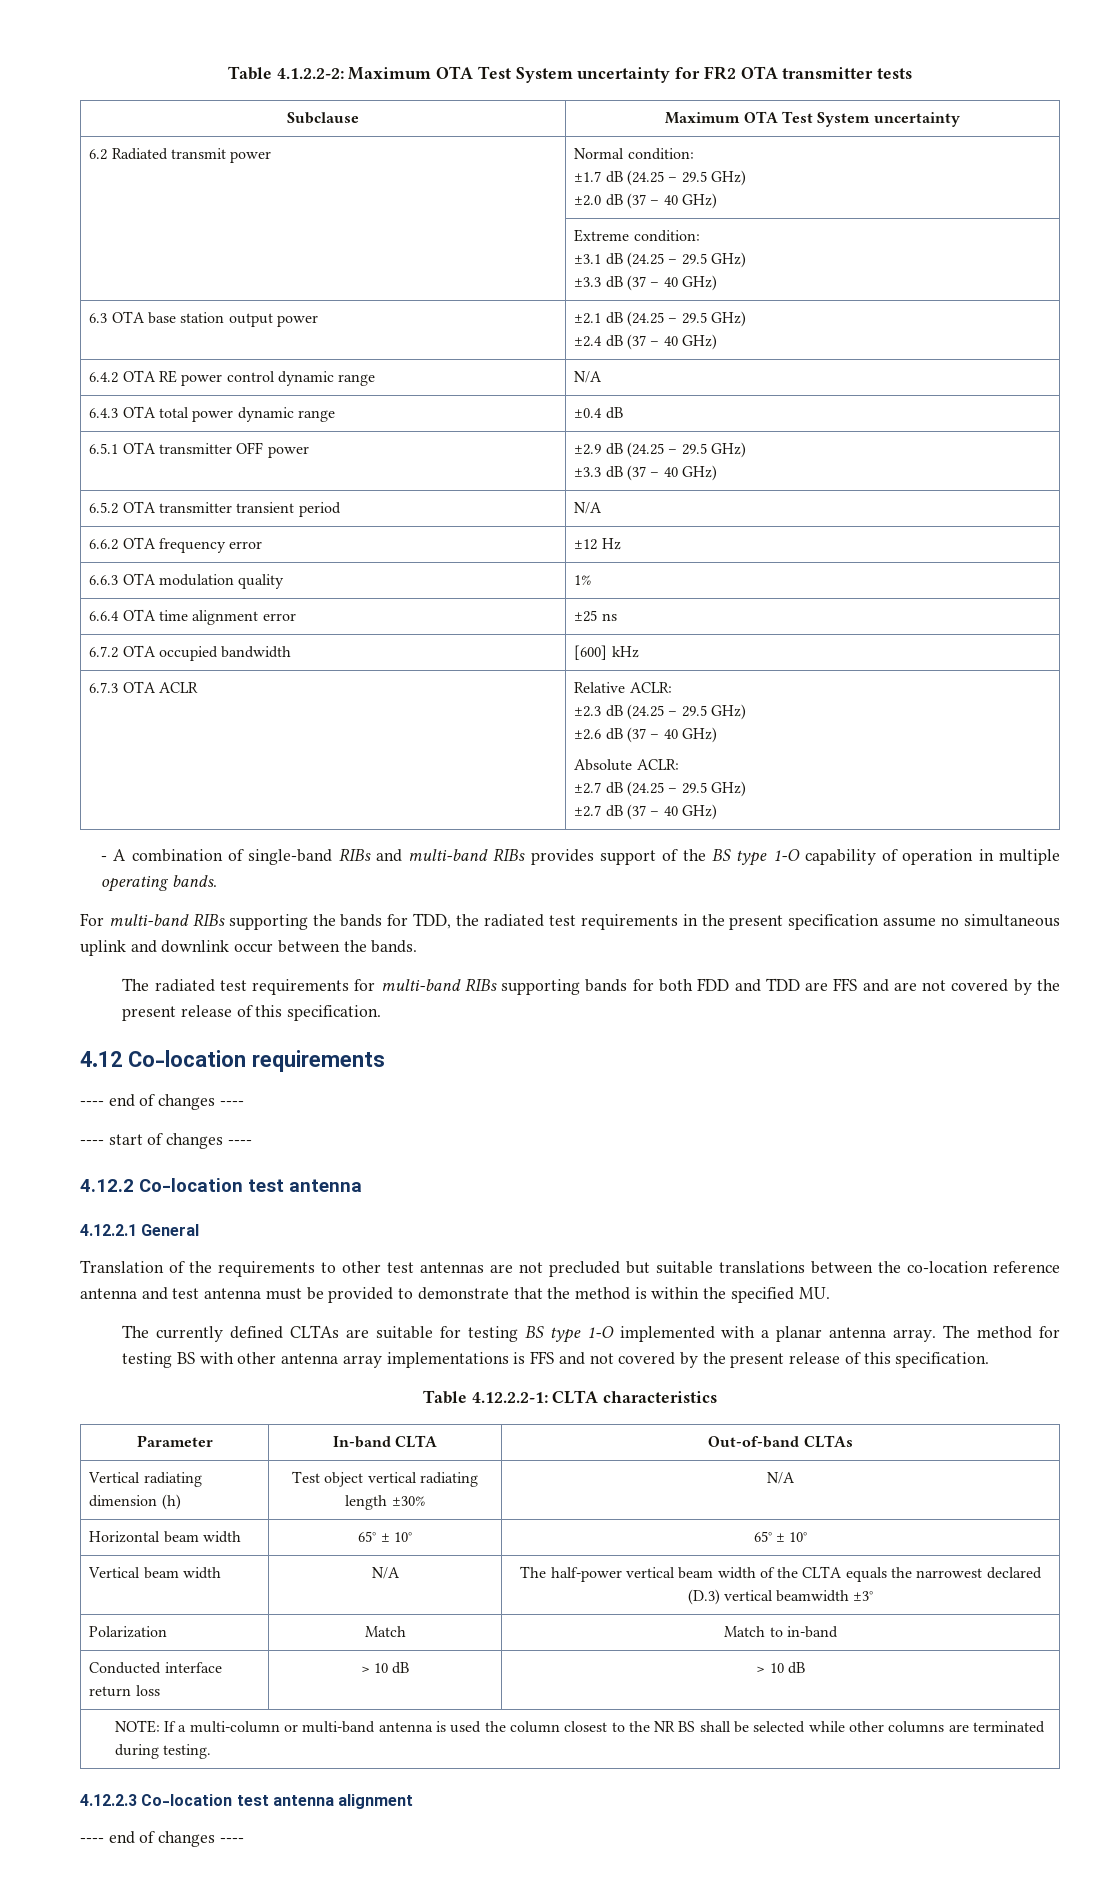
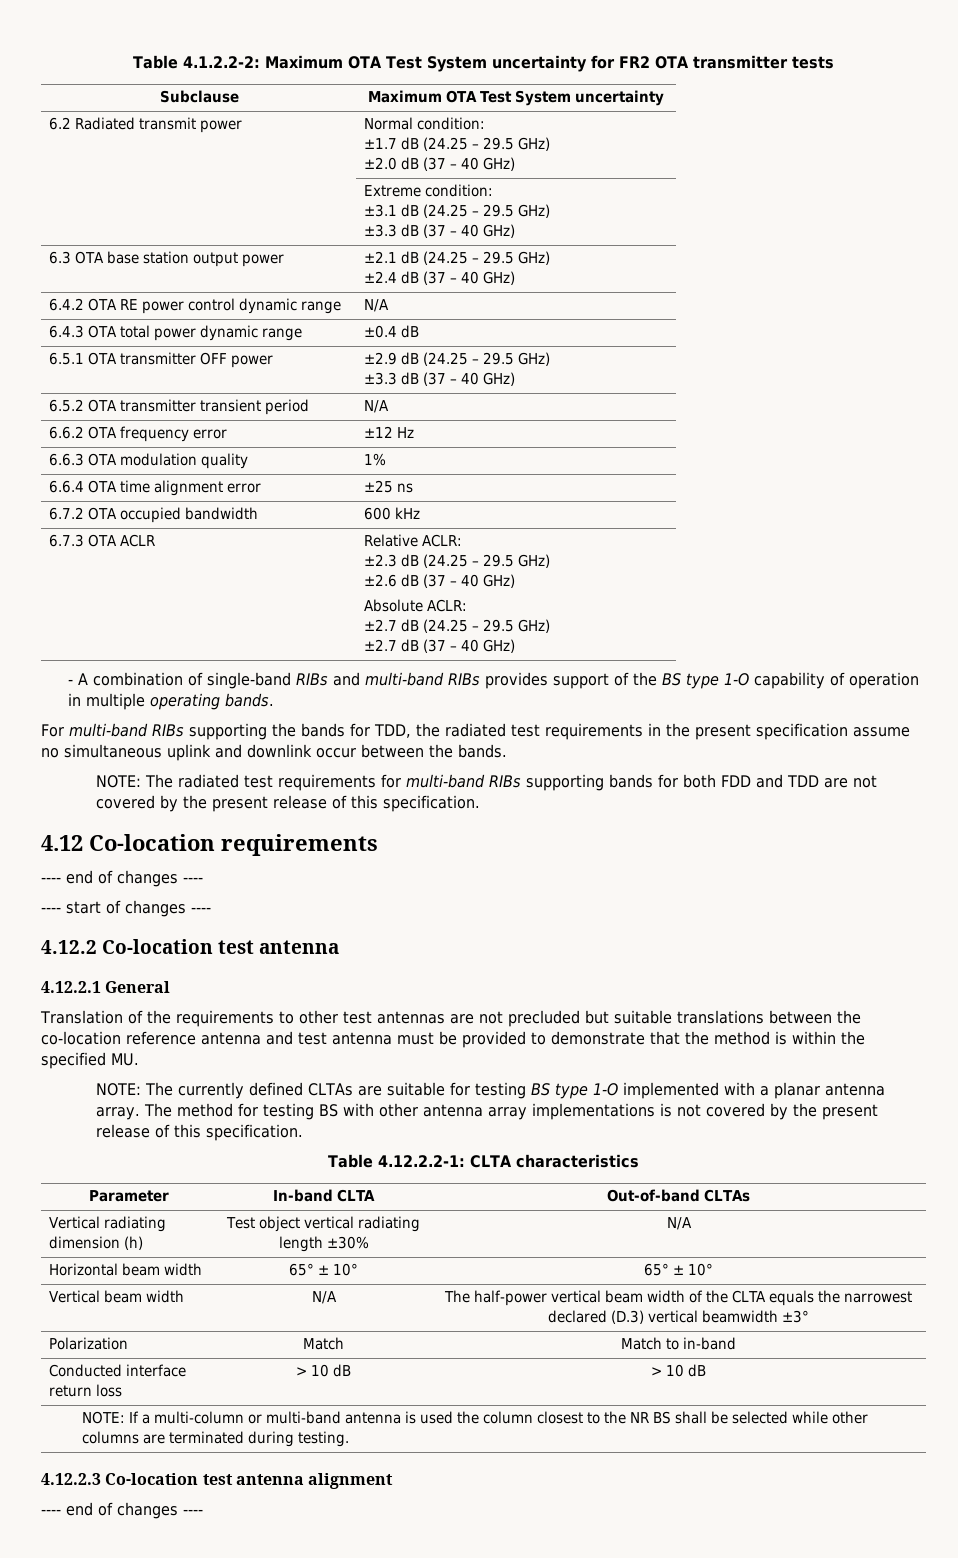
[574,645,608,660] [600] -> [364,507,392,520] 600
(418, 946) none -> [95,775,141,788] NOTE:
[833,978,917,992] FFS and are -> (848, 783) none
(830, 1293) none -> [95,1083,141,1096] NOTE:
[530,1351,585,1365] FFS and -> (672, 1110) none

